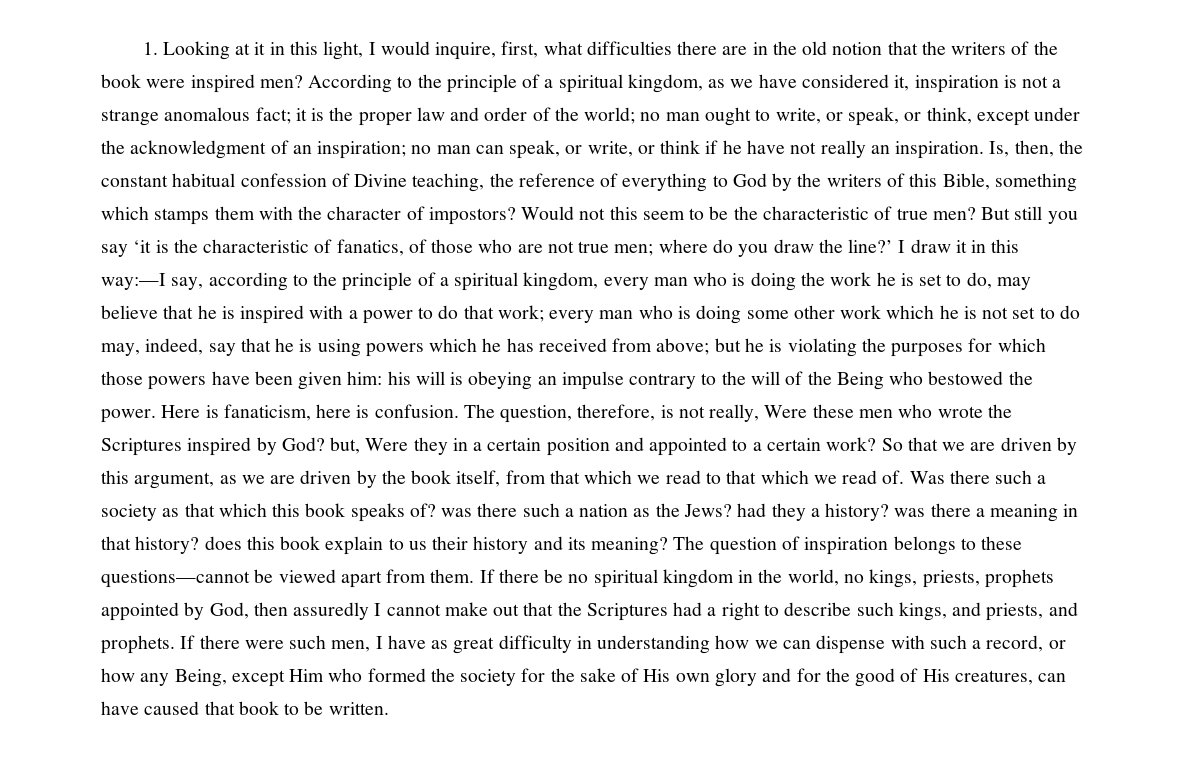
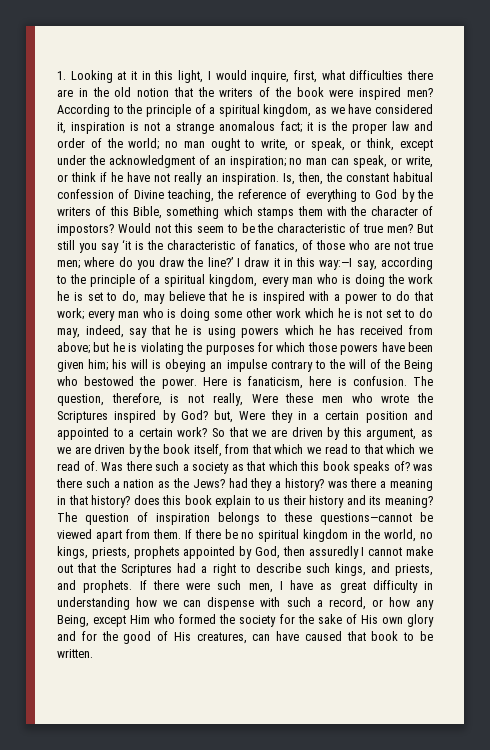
[347,371,383,385] him: -> [88,359,109,371] him;

